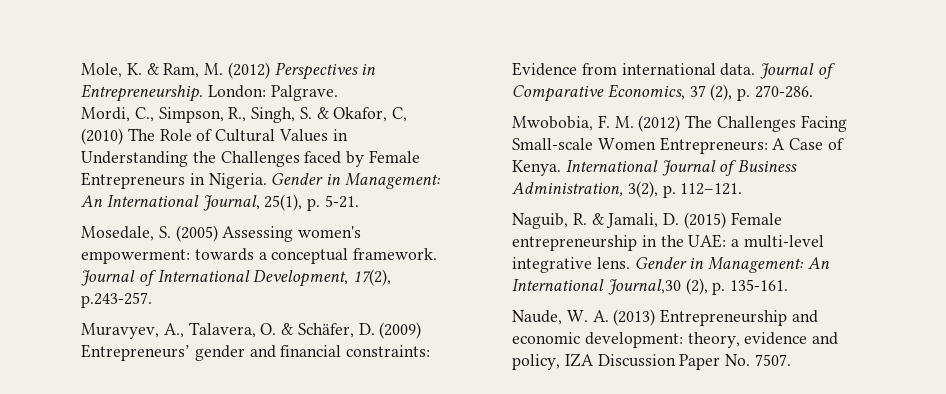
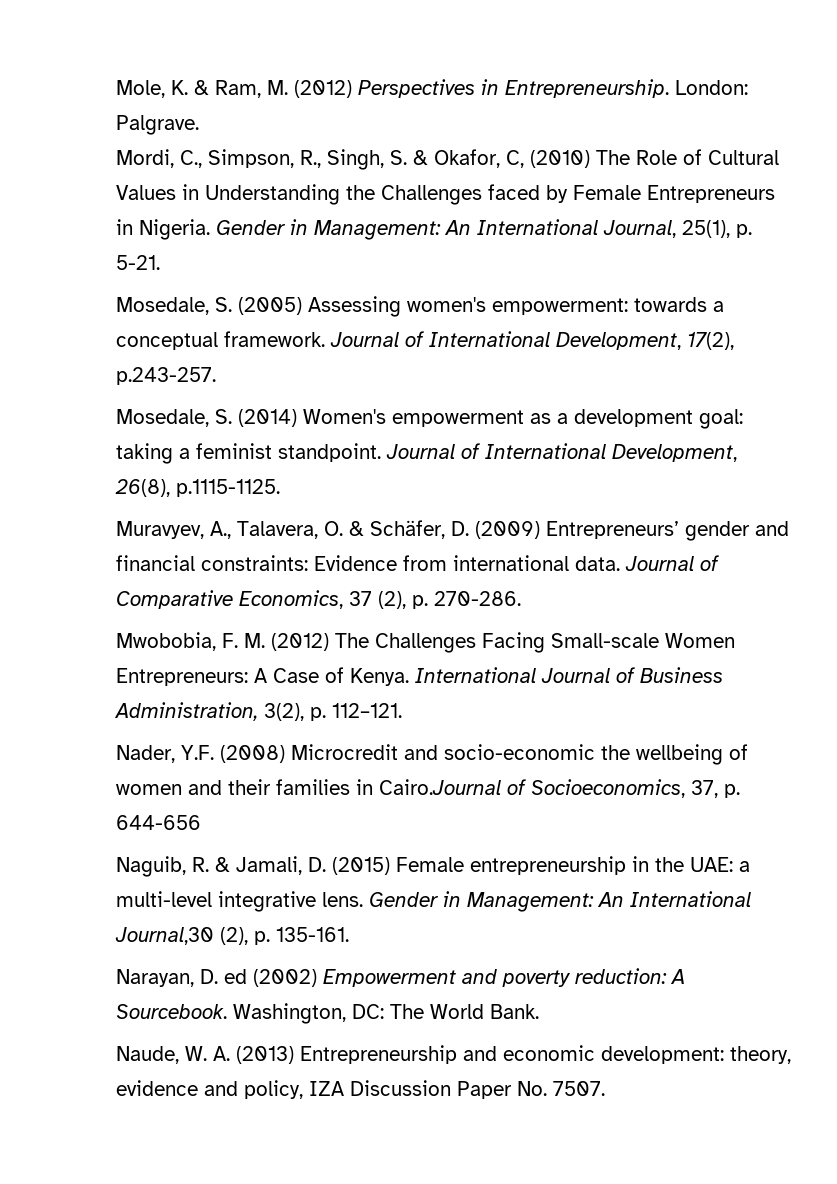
(153, 300) none -> [116,409,744,429] [116,443,738,464] [115,479,281,497] // Mosedale, S. (2014) Women's empowerment as a development goal: taking a feminist standpoint. Journal of International Development, 26(8), p.1115-1125.
(743, 189) none -> [116,744,749,765] [116,779,741,798] [116,815,202,830] // Nader, Y.F. (2008) Microcredit and socio-economic the wellbeing of women and their families in Cairo.Journal of Socioeconomics, 37, p. 644-656
(789, 285) none -> [116,968,686,987] [116,1003,540,1024] // Narayan, D. ed (2002) Empowerment and poverty reduction: A Sourcebook. Washington, DC: The World Bank.

